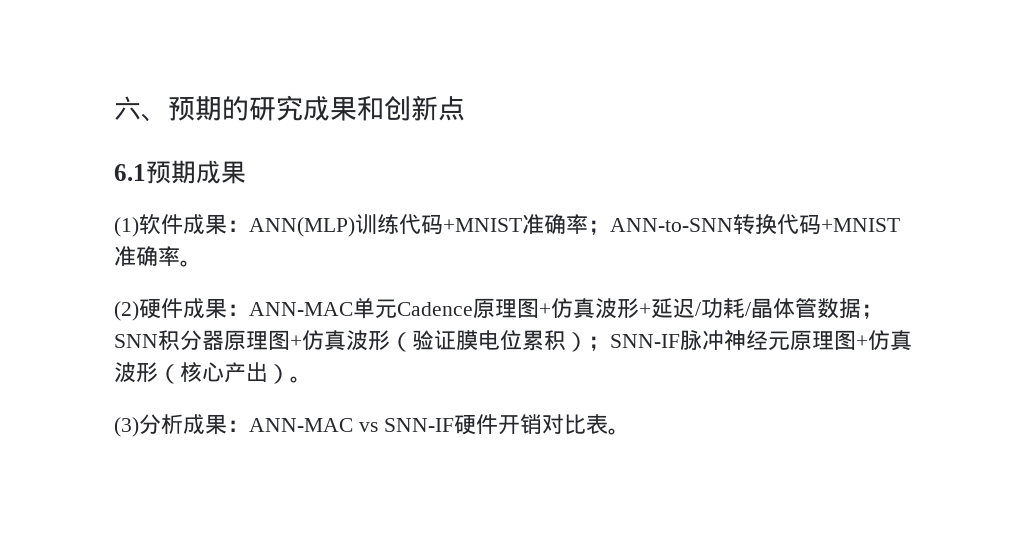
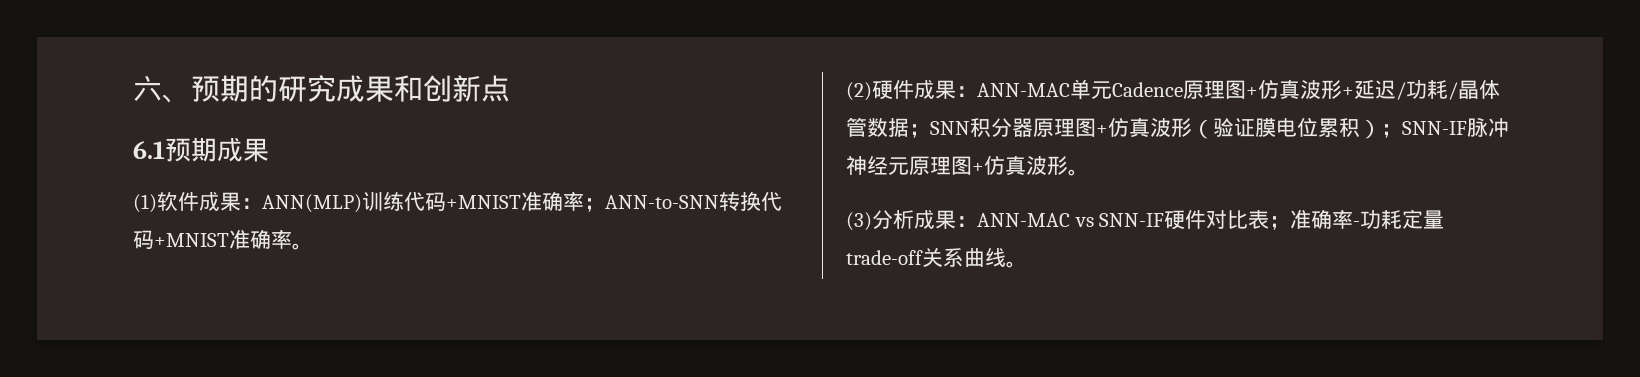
[158,362,290,384] （核心产出） -> (1068, 165) none
[497,414,608,435] 开销对比表 -> [1206,209,1445,230] [846,247,1006,267] 对比表；准确率-功耗定量trade-off关系曲线

